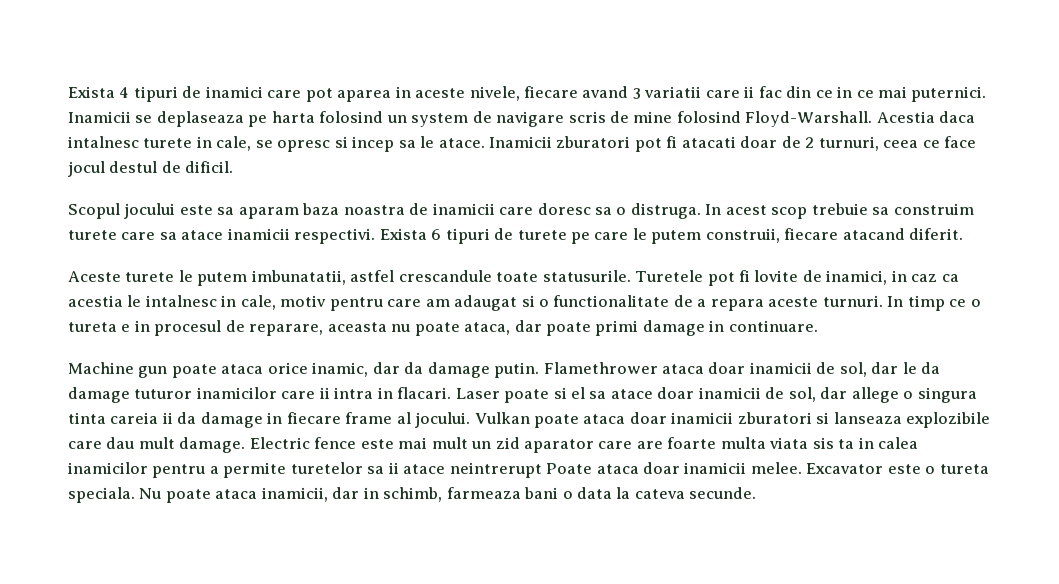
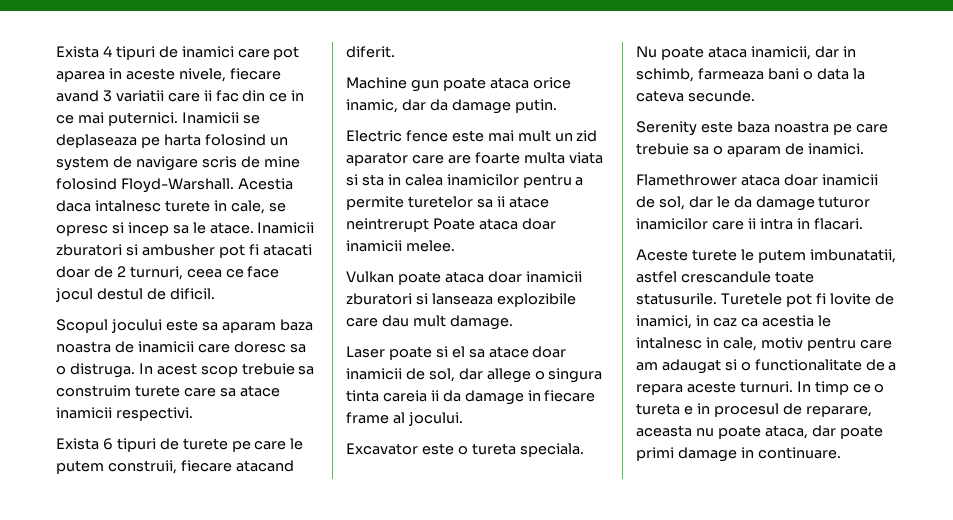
(631, 142) none -> [125,244,215,256] si ambusher
(376, 236) none -> (193, 414) //
(964, 234) none -> [346,77,571,92] [346,99,557,114] [346,130,598,142] [346,152,603,166] [346,174,584,188] [346,196,549,210] [346,218,556,232] [346,240,455,252] [346,271,582,285] [346,293,576,307] [346,315,513,330] [346,346,567,360] [346,368,603,383] [346,390,596,405] [346,412,463,426] [346,443,584,457] [636,46,856,60] [636,68,865,82] [636,90,755,102] [636,121,888,136] [636,143,864,157] [636,174,878,186] [636,196,871,211] [636,218,863,230] // Machine gun poate ataca orice inamic, dar da damage putin. // Electric fence este mai mult un zid aparator care are foarte multa viata si sta in calea inamicilor pentru a permite turetelor sa ii atace neintrerupt Poate ataca doar inamicii melee. // Vulkan poate ataca doar inamicii zburatori si lanseaza explozibile care dau mult damage. // Laser poate si el sa atace doar inamicii de sol, dar allege o singura tinta careia ii da damage in fiecare frame al jocului. // Excavator este o tureta speciala. Nu poate ataca inamicii, dar in schimb, farmeaza bani o data la cateva secunde. // Serenity este baza noastra pe care trebuie sa o aparam de inamici. // Flamethrower ataca doar inamicii de sol, dar le da damage tuturor inamicilor care ii intra in flacari.
[68,362,941,378] [68,387,977,403] [68,412,991,428] [68,437,919,453] [68,462,989,478] [68,487,757,503] // Machine gun poate ataca orice inamic, dar da damage putin. Flamethrower ataca doar inamicii de sol, dar le da damage tuturor inamicilor care ii intra in flacari. Laser poate si el sa atace doar inamicii de sol, dar allege o singura tinta careia ii da damage in fiecare frame al jocului. Vulkan poate ataca doar inamicii zburatori si lanseaza explozibile care dau mult damage. Electric fence este mai mult un zid aparator care are foarte multa viata sis ta in calea inamicilor pentru a permite turetelor sa ii atace neintrerupt Poate ataca doar inamicii melee. Excavator este o tureta speciala. Nu poate ataca inamicii, dar in schimb, farmeaza bani o data la cateva secunde. -> (841, 453) none

